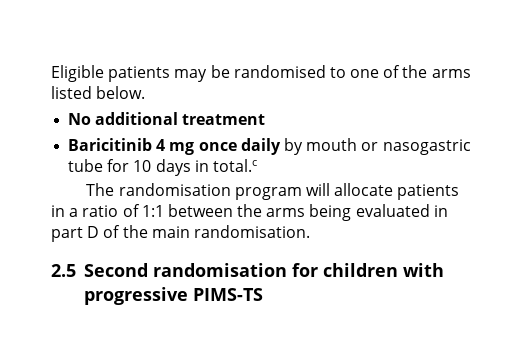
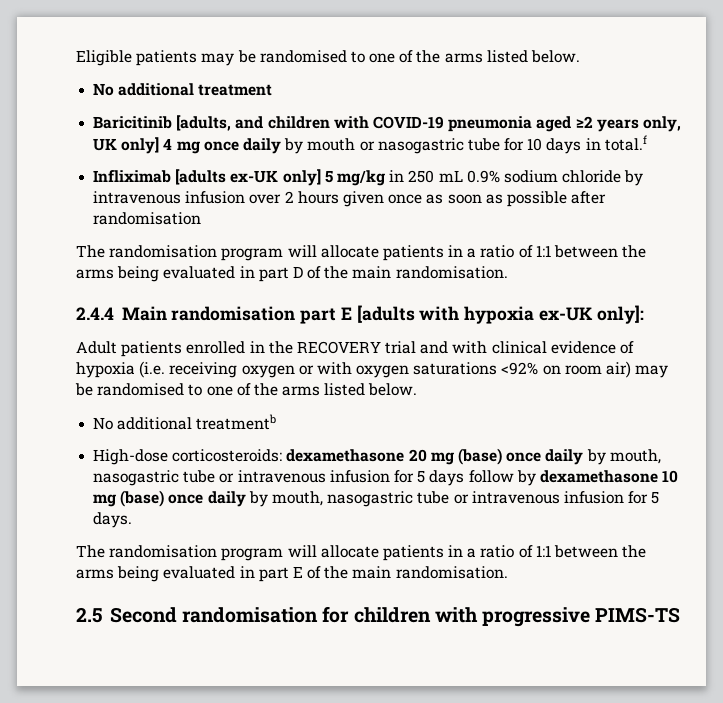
(153, 144) none -> [176,115,681,132] [93,137,160,154] [adults, and children with COVID-19 pneumonia aged ≥2 years only, UK only]
[212,159,257,172] total.c -> [604,135,647,151] [93,169,644,186] [93,191,607,207] [93,212,202,225] total.f // Infliximab [adults ex-UK only] 5 mg/kg in 250 mL 0.9% sodium chloride by intravenous infusion over 2 hours given once as soon as possible after randomisation
(310, 231) none -> [76,305,644,324] [76,341,635,357] [76,361,669,378] [75,383,418,396] [93,414,277,430] [93,448,661,465] [93,470,679,486] [93,490,660,507] [93,512,133,528] [76,545,647,561] [76,566,508,582] // 2.4.4 Main randomisation part E [adults with hypoxia ex-UK only]: // Adult patients enrolled in the RECOVERY trial and with clinical evidence of hypoxia (i.e. receiving oxygen or with oxygen saturations <92% on room air) may be randomised to one of the arms listed below. // No additional treatmentb // High-dose corticosteroids: dexamethasone 20 mg (base) once daily by mouth, nasogastric tube or intravenous infusion for 5 days follow by dexamethasone 10 mg (base) once daily by mouth, nasogastric tube or intravenous infusion for 5 days. // The randomisation program will allocate patients in a ratio of 1:1 between the arms being evaluated in part E of the main randomisation.

